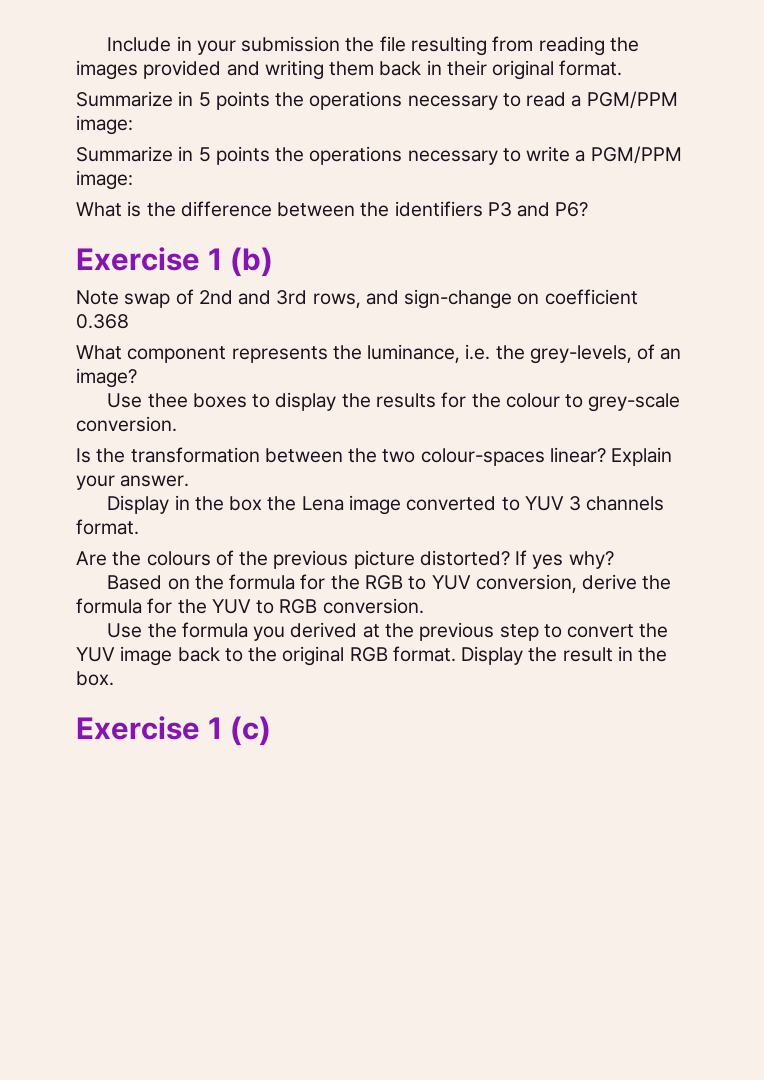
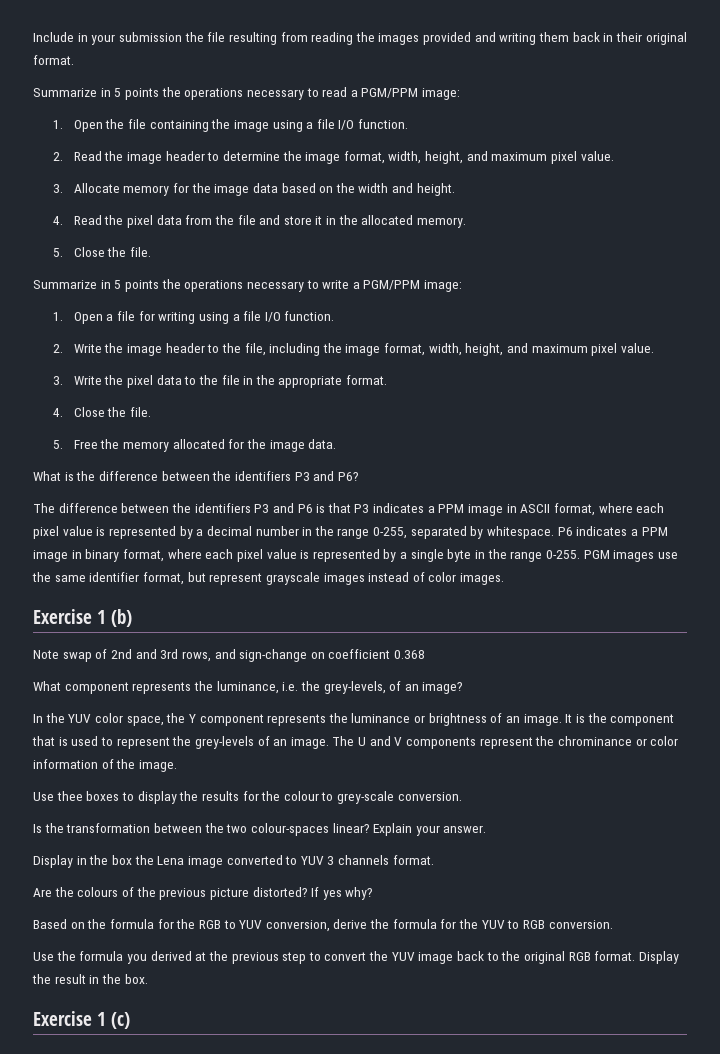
(133, 125) none -> [53,119,409,132] [53,151,614,164] [53,183,455,196] [53,215,467,228] [53,247,151,257] // 1. Open the file containing the image using a file I/O function. // 2. Read the image header to determine the image format, width, height, and maximum pixel value. // 3. Allocate memory for the image data based on the width and height. // 4. Read the pixel data from the file and store it in the allocated memory. // 5. Close the file.
(133, 180) none -> [53,311,335,324] [53,343,654,356] [53,375,388,388] [53,407,151,417] [53,439,337,452] // 1. Open a file for writing using a file I/O function. // 2. Write the image header to the file, including the image format, width, height, and maximum pixel value. // 3. Write the pixel data to the file in the appropriate format. // 4. Close the file. // 5. Free the memory allocated for the image data.
(589, 209) none -> [33,503,665,516] [33,526,668,539] [33,549,678,562] [32,572,505,585] // The difference between the identifiers P3 and P6 is that P3 indicates a PPM image in ASCII format, where each pixel value is represented by a decimal number in the range 0-255, separated by whitespace. P6 indicates a PPM image in binary format, where each pixel value is represented by a single byte in the range 0-255. PGM images use the same identifier format, but represent grayscale images instead of color images.
(137, 378) none -> [33,713,675,726] [32,736,679,749] [33,759,177,772] // In the YUV color space, the Y component represents the luminance or brightness of an image. It is the component that is used to represent the grey-levels of an image. The U and V components represent the chrominance or color information of the image.

